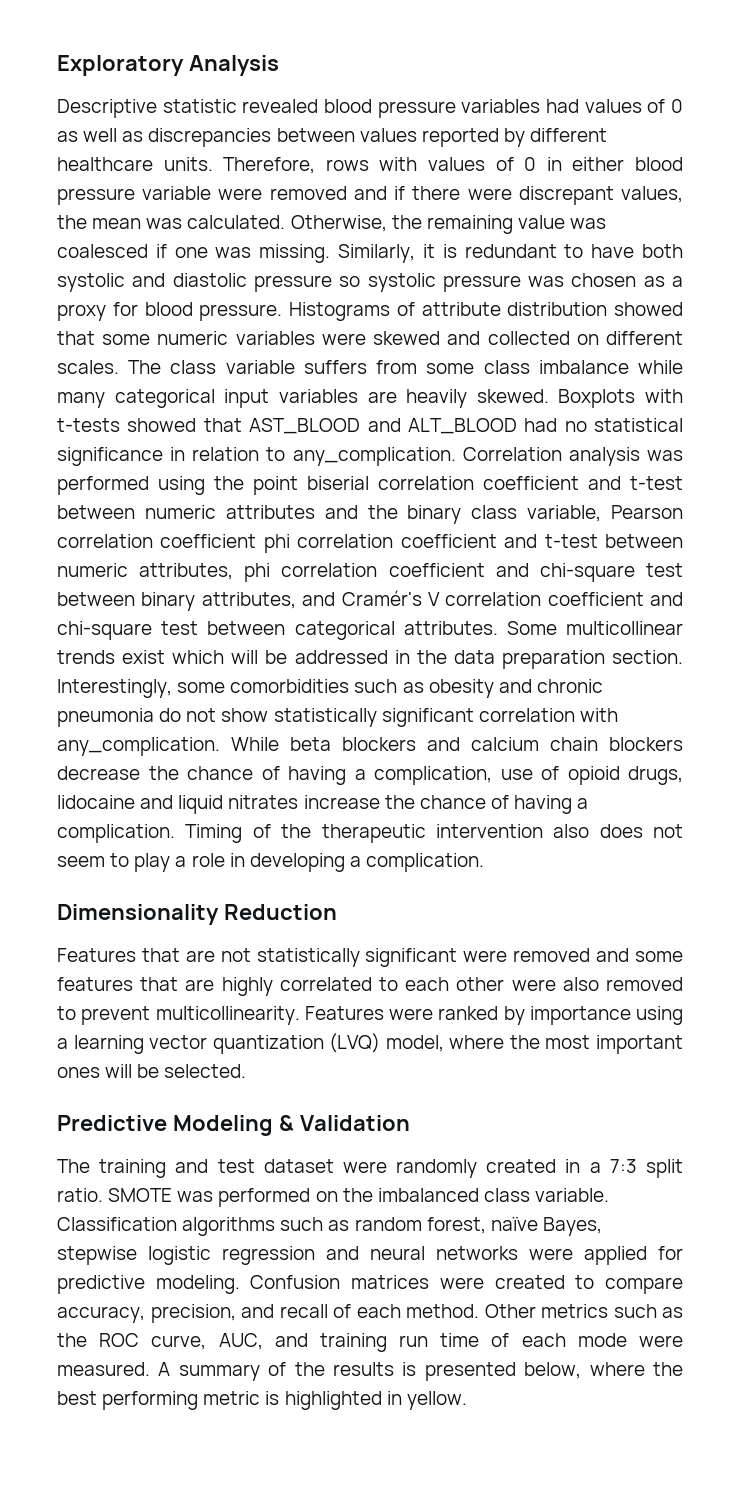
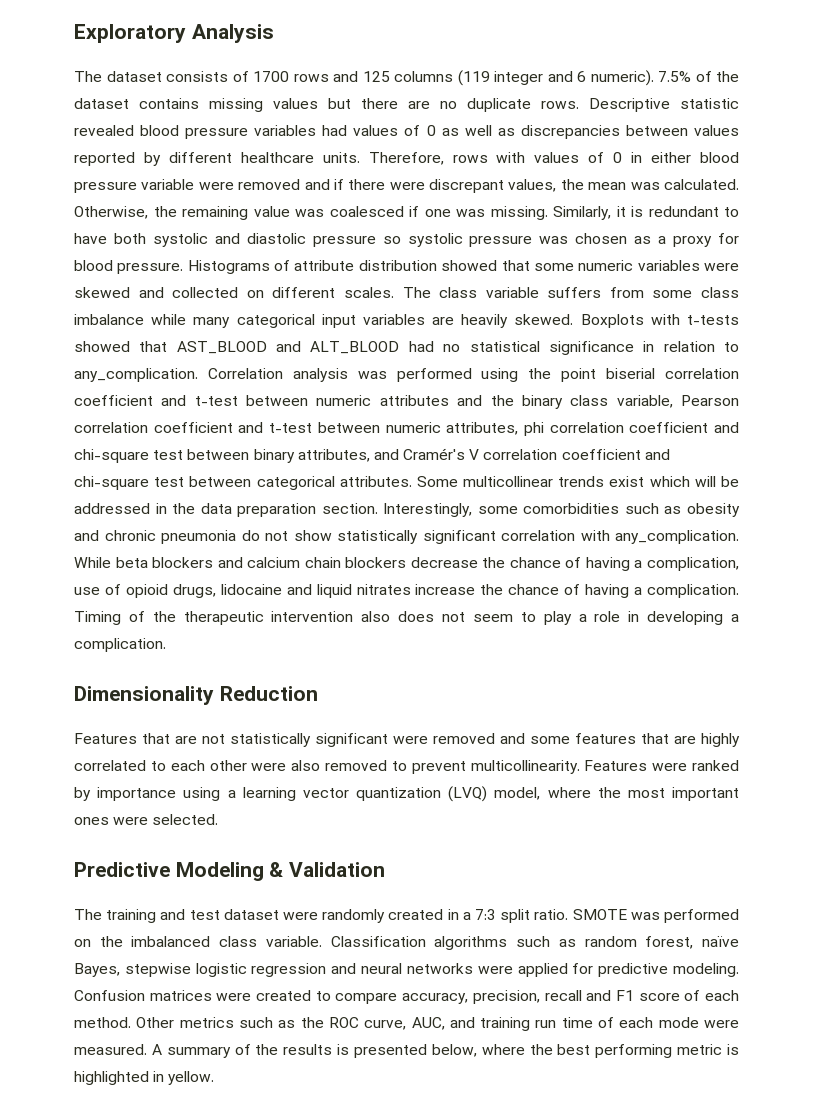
(279, 65) none -> [74,70,739,86] [74,98,579,112] The dataset consists of 1700 rows and 125 columns (119 integer and 6 numeric). 7.5% of the dataset contains missing values but there are no duplicate rows.
[263,534,497,553] phi correlation coefficient -> (233, 427) none
[105,1064,160,1078] will be -> [113,817,149,825] were
[241,1304,328,1318] and recall -> [544,990,680,1001] recall and F1 score

